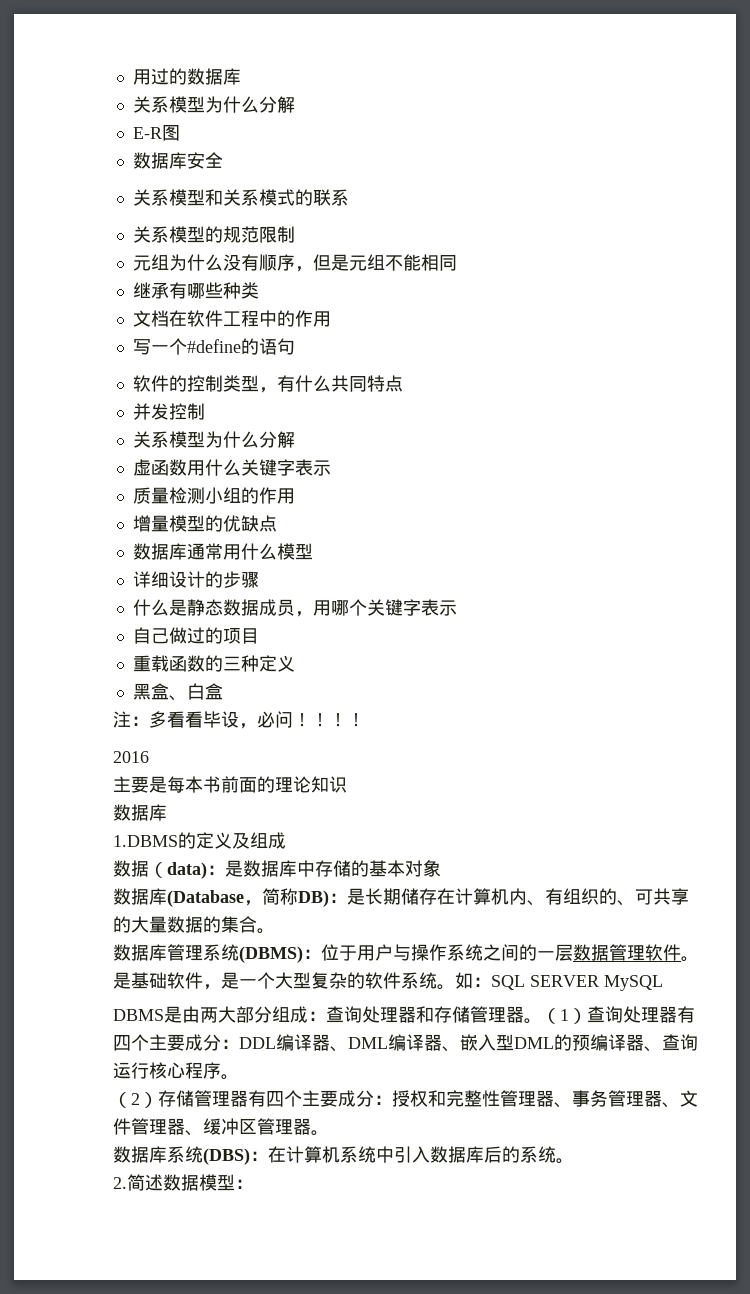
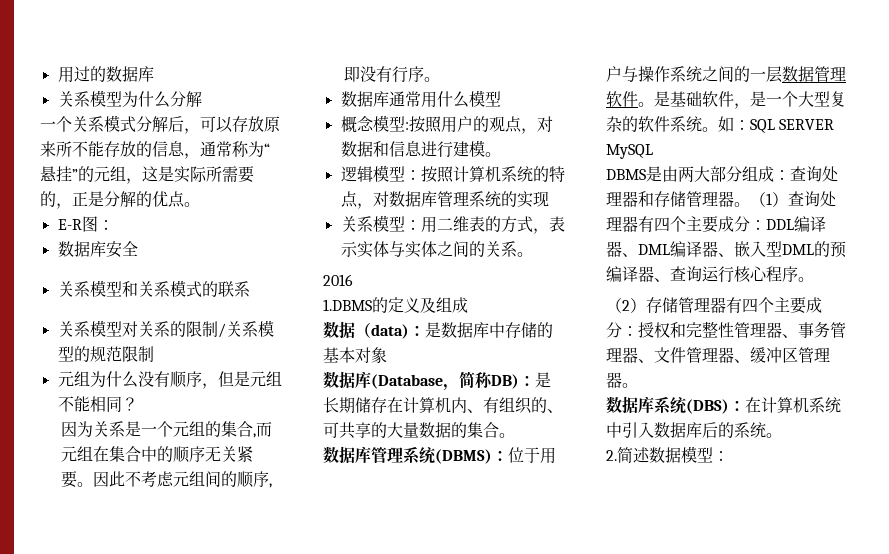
(295, 104) none -> [40,115,280,134] [40,141,270,159] [40,166,254,184] [40,191,200,209] // 一个关系模式分解后，可以存放原来所不能存放的信息，通常称为“悬挂”的元组，这是实际所需要的，正是分解的优点。
(180, 133) none -> [97,220,114,230] ：
(205, 234) none -> [121,320,274,338] [57,346,74,362] 对关系的限制/关系模型
[132,282,259,299] [132,310,331,327] [132,338,295,355] [132,375,403,393] [132,403,205,420] [132,431,295,448] [132,459,331,476] [132,487,295,504] [132,515,277,532] // 继承有哪些种类 // 文档在软件工程中的作用 // 写一个#define的语句 // 软件的控制类型，有什么共同特点 // 并发控制 // 关系模型为什么分解 // 虚函数用什么关键字表示 // 质量检测小组的作用 // 增量模型的优缺点 -> [121,397,138,411] [60,421,272,438] [60,446,253,463] [60,471,272,488] [343,66,440,83] ？ // 因为关系是一个元组的集合,而元组在集合中的顺序无关紧要。因此不考虑元组间的顺序,即没有行序。
[132,571,259,588] [132,599,457,617] [132,627,259,644] [132,655,295,672] [132,683,223,701] [113,711,365,729] [113,751,149,763] [113,776,347,793] [113,804,167,821] 详细设计的步骤 // 什么是静态数据成员，用哪个关键字表示 // 自己做过的项目 // 重载函数的三种定义 // 黑盒、白盒 // 注：多看看毕设，必问！！！！ // 2016 // 主要是每本书前面的理论知识 // 数据库 -> [340,115,553,134] [340,140,501,158] [340,165,565,183] [340,191,549,209] [340,215,565,234] [340,241,533,258] [323,274,353,286] 概念模型:按照用户的观点，对数据和信息进行建模。 // 逻辑模型：按照计算机系统的特点，对数据库管理系统的实现 // 关系模型：用二维表的方式，表示实体与实体之间的关系。 // 2016

